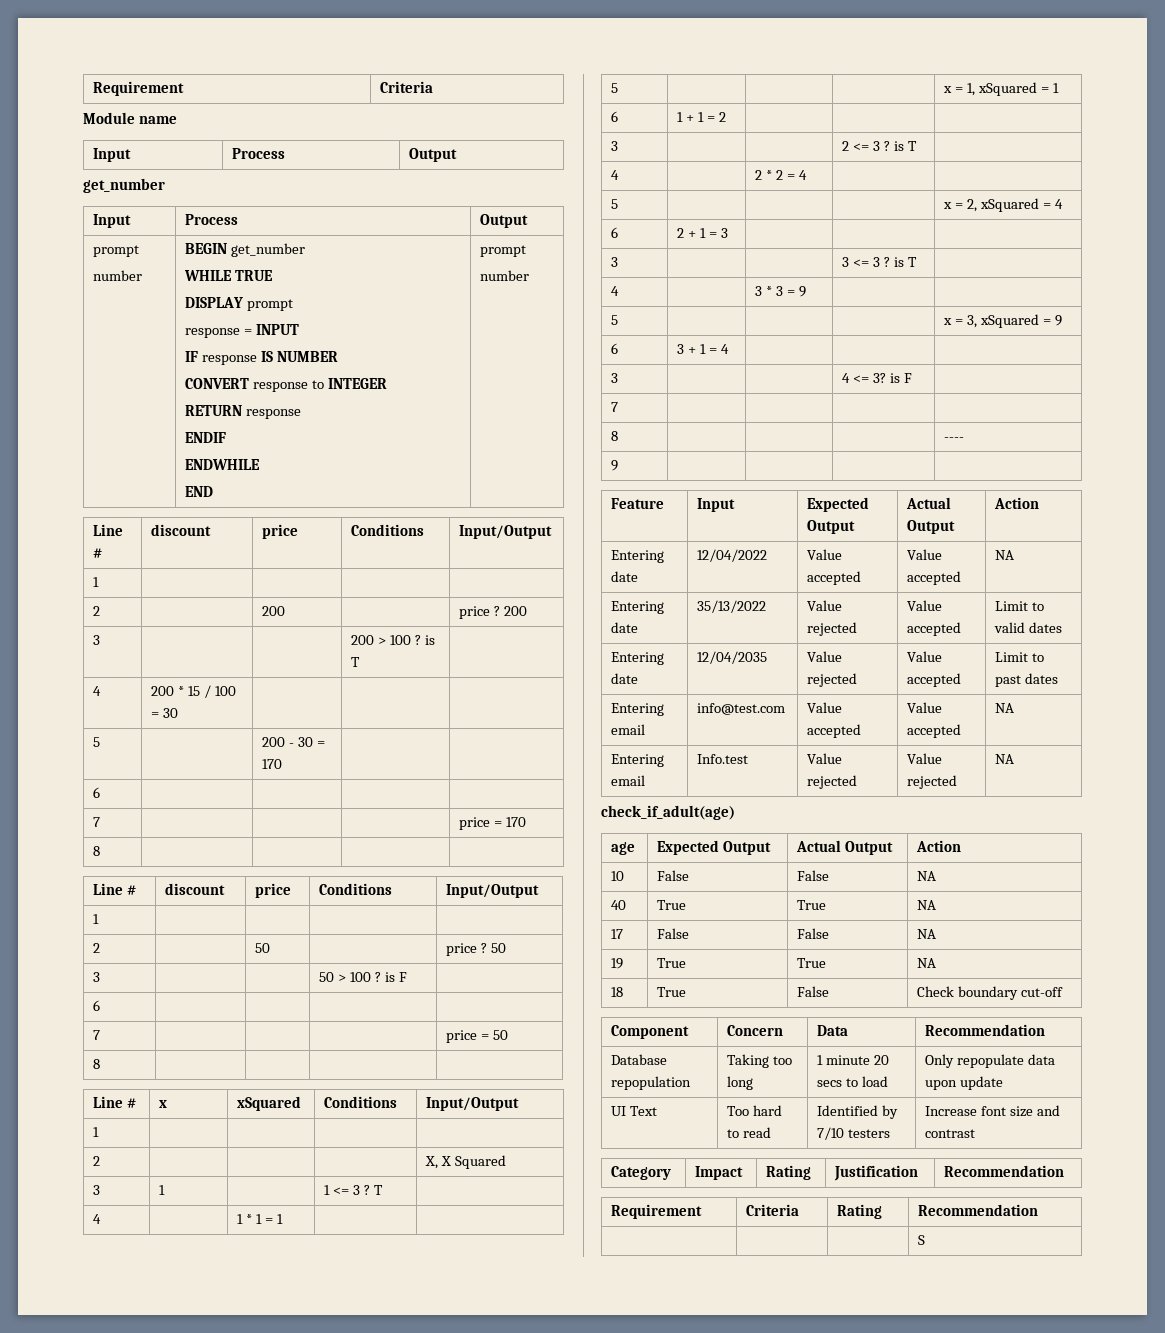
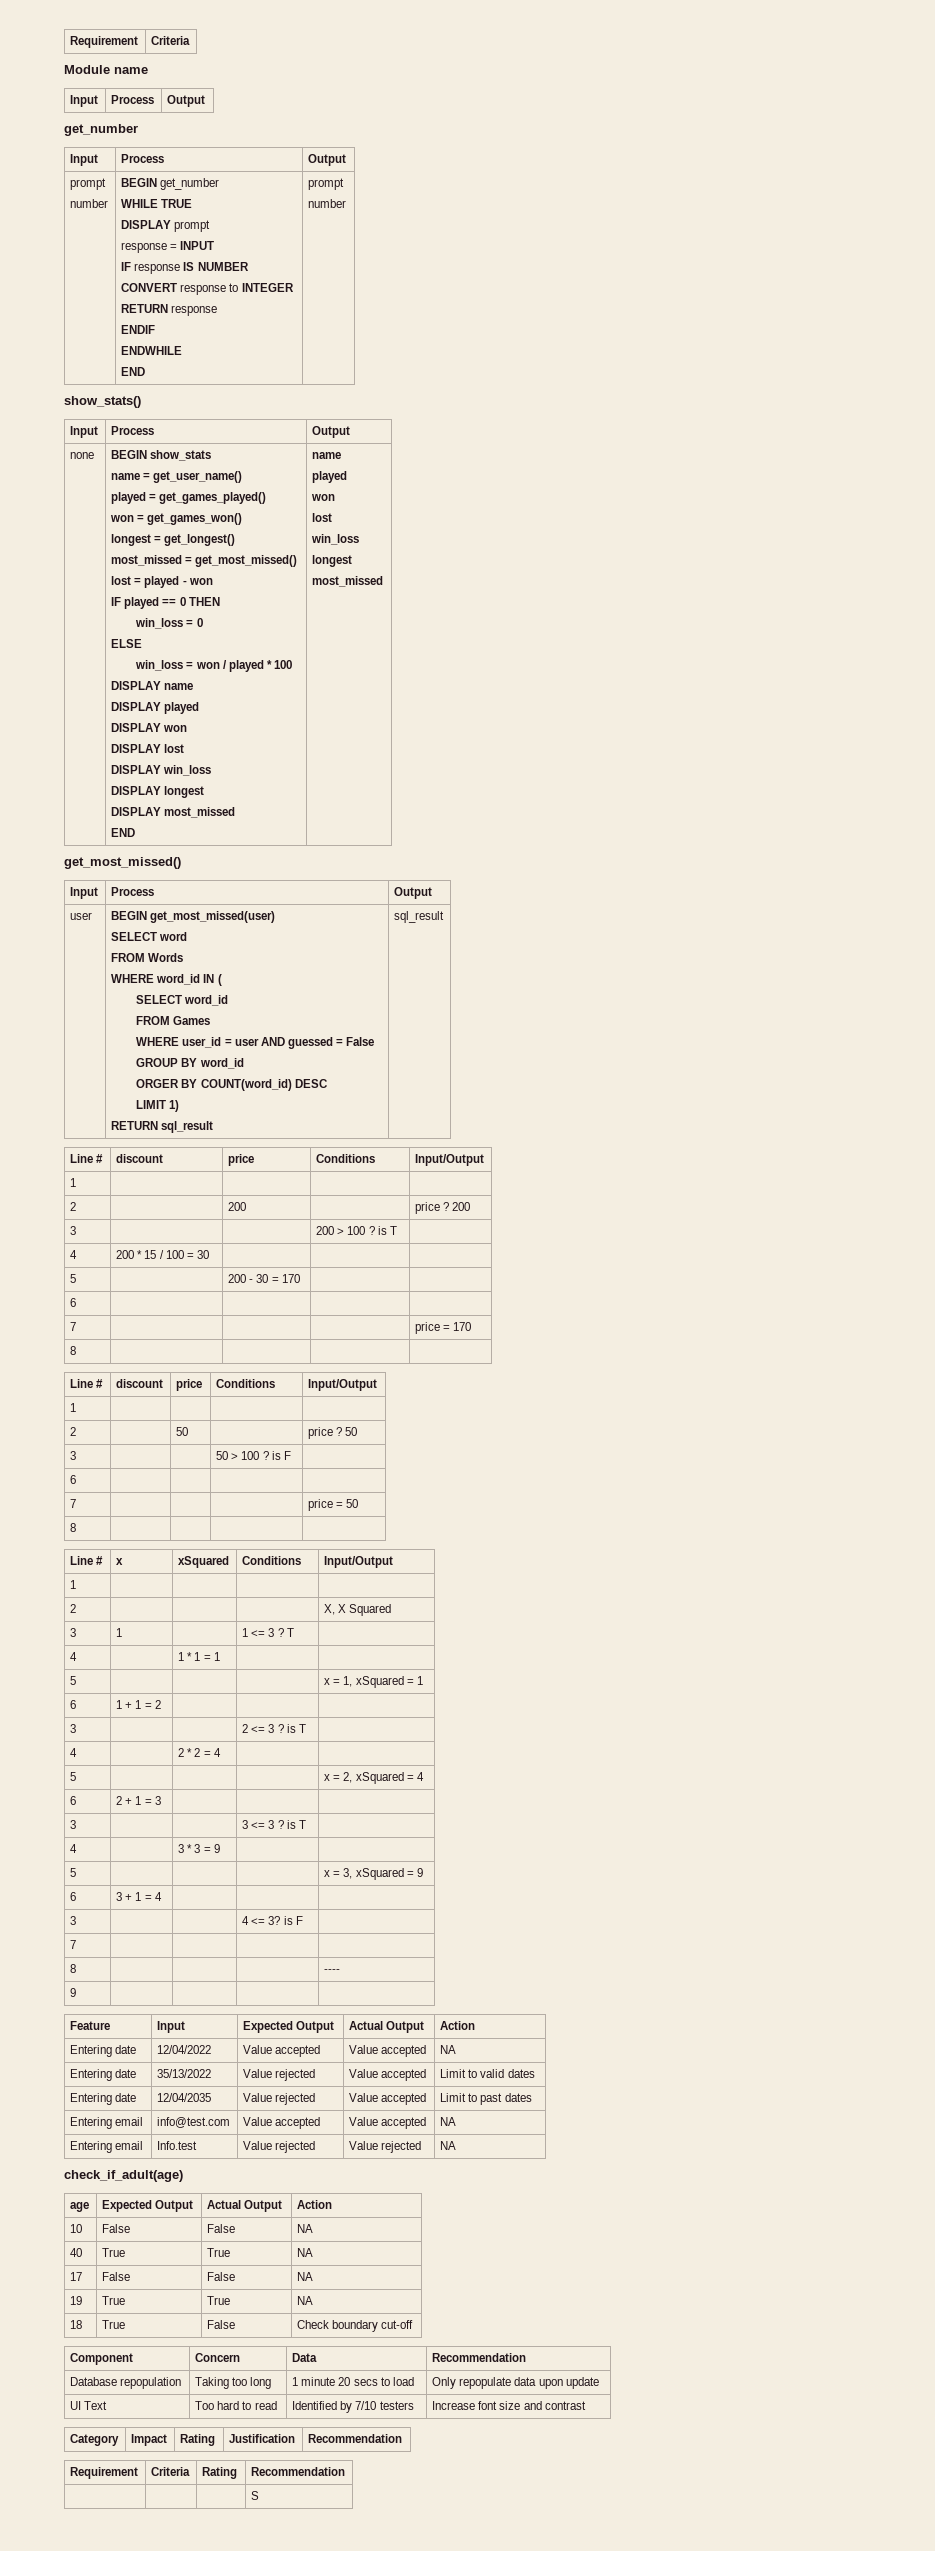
(530, 275) none -> [64,396,141,408] [70,426,99,438] [111,426,155,435] [312,426,351,438] [70,452,95,459] [111,450,212,461] [111,471,243,483] [111,492,267,504] [110,513,243,525] [111,534,236,546] [111,555,298,567] [111,576,213,588] [111,597,220,609] [135,618,203,629] [111,639,143,648] [135,660,292,672] [111,681,194,690] [111,702,200,714] [111,723,188,732] [111,744,185,753] [111,765,212,776] [111,786,205,798] [111,807,236,818] [111,828,136,837] [312,452,342,459] [312,471,348,483] [311,494,336,501] [312,513,333,522] [311,534,360,545] [312,555,353,567] [312,576,384,587] [64,857,181,869] [70,887,99,899] [111,887,155,896] [394,887,433,899] [70,912,93,920] [111,911,276,923] [111,932,188,941] [111,953,184,962] [111,974,222,986] [136,995,229,1006] [136,1016,211,1025] [136,1037,375,1049] [136,1058,244,1069] [136,1079,327,1091] [136,1100,180,1112] [111,1121,214,1133] [394,911,445,923] // show_stats() // Input | Process | Output // none | BEGIN show_stats // name = get_user_name() // played = get_games_played() // won = get_games_won() // longest = get_longest() // most_missed = get_most_missed() // lost = played - won // IF played == 0 THEN // win_loss = 0 // ELSE // win_loss = won / played * 100 // DISPLAY name // DISPLAY played // DISPLAY won // DISPLAY lost // DISPLAY win_loss // DISPLAY longest // DISPLAY most_missed // END | name // played // won // lost // win_loss // longest // most_missed // get_most_missed() // Input | Process | Output // user | BEGIN get_most_missed(user) // SELECT word // FROM Words // WHERE word_id IN ( // SELECT word_id // FROM Games // WHERE user_id = user AND guessed = False // GROUP BY word_id // ORGER BY COUNT(word_id) DESC // LIMIT 1) // RETURN sql_result | sql_result

